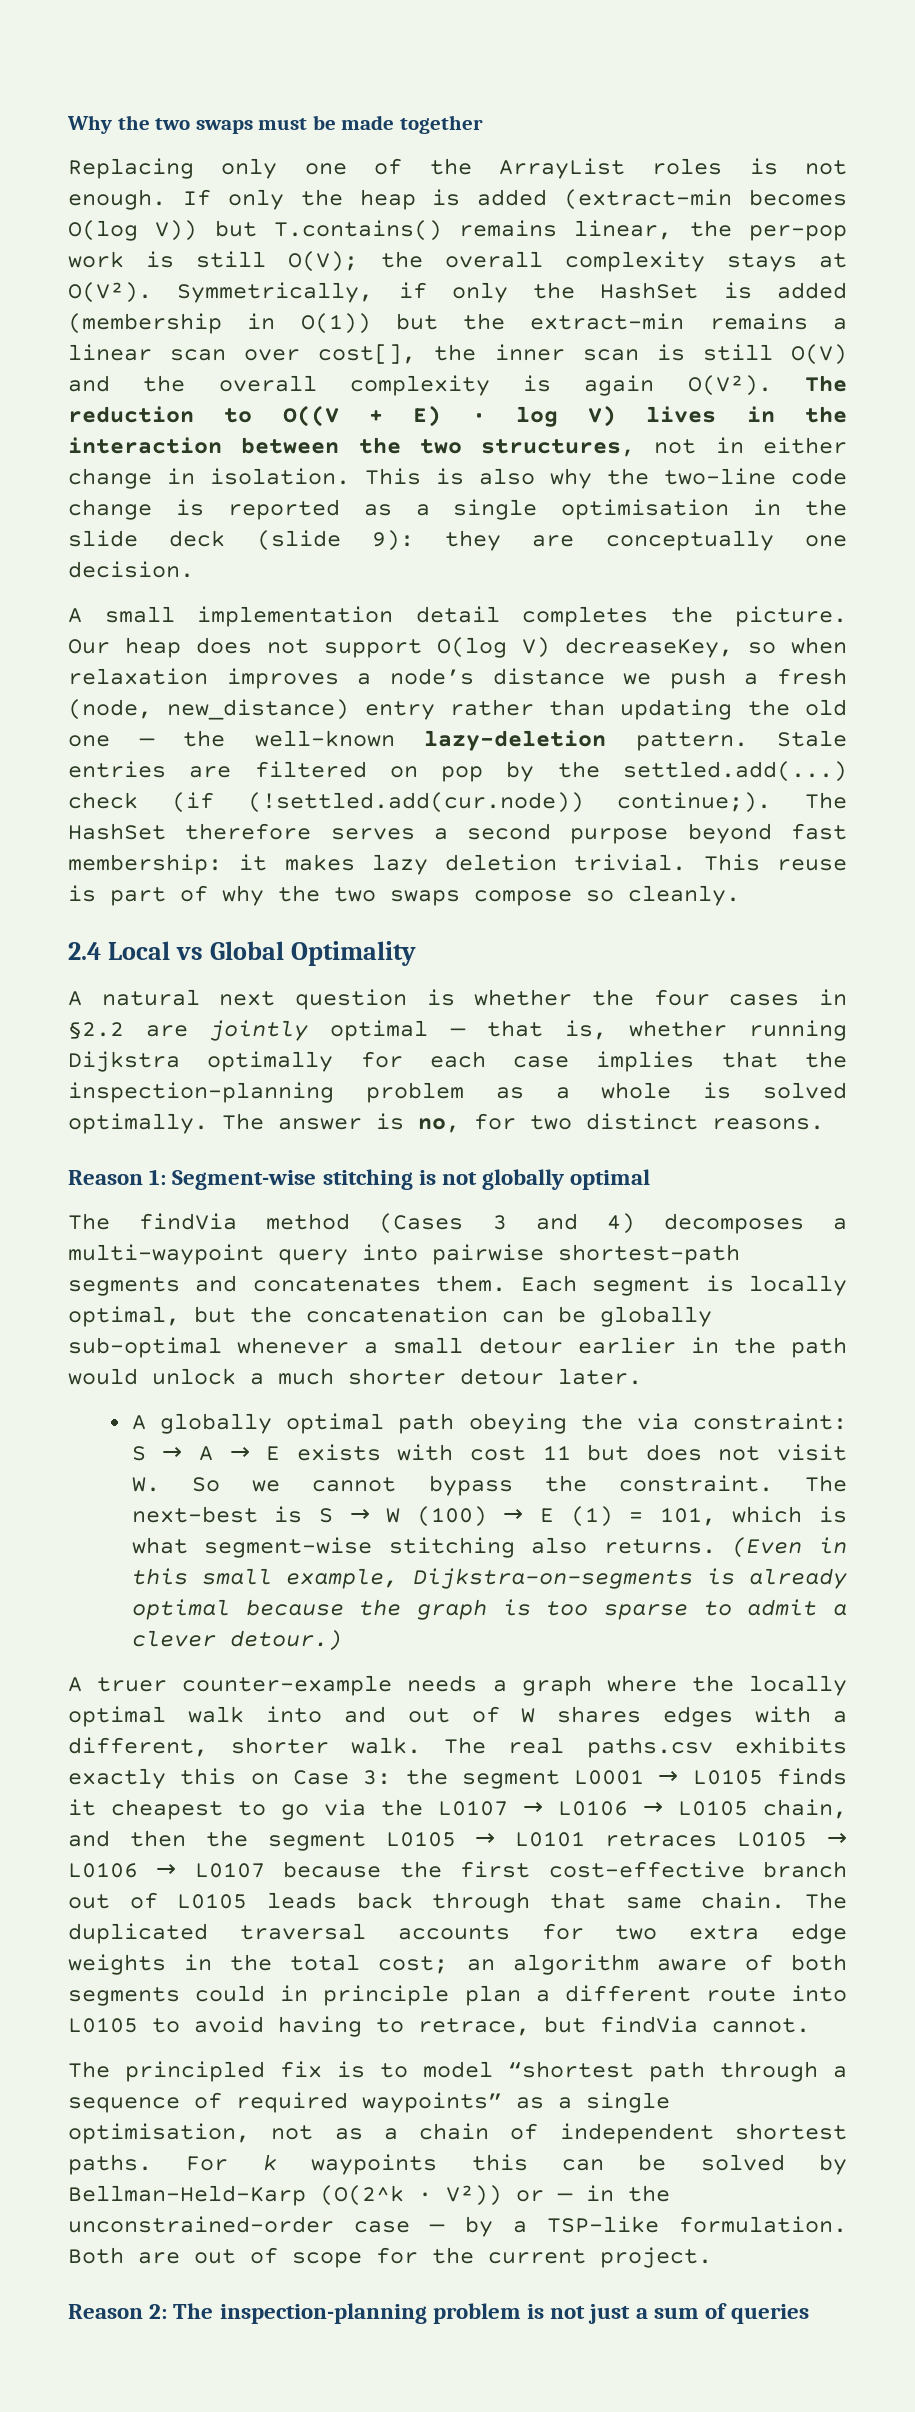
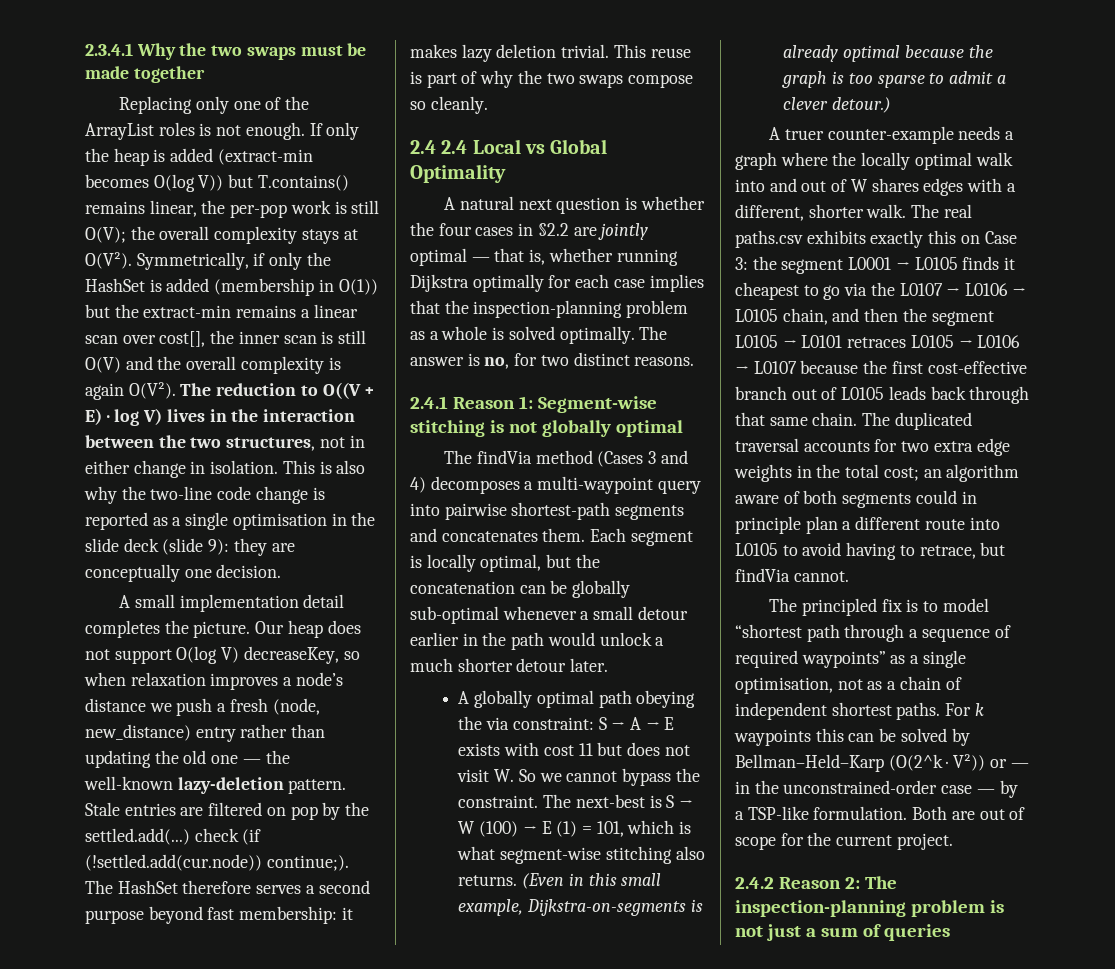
(67, 124) none -> [85,43,133,56] 2.3.4.1
(101, 951) none -> [441,140,468,154] 2.4
(824, 1124) none -> [410,396,448,409] 2.4.1
(712, 2257) none -> [735,877,774,889] 2.4.2

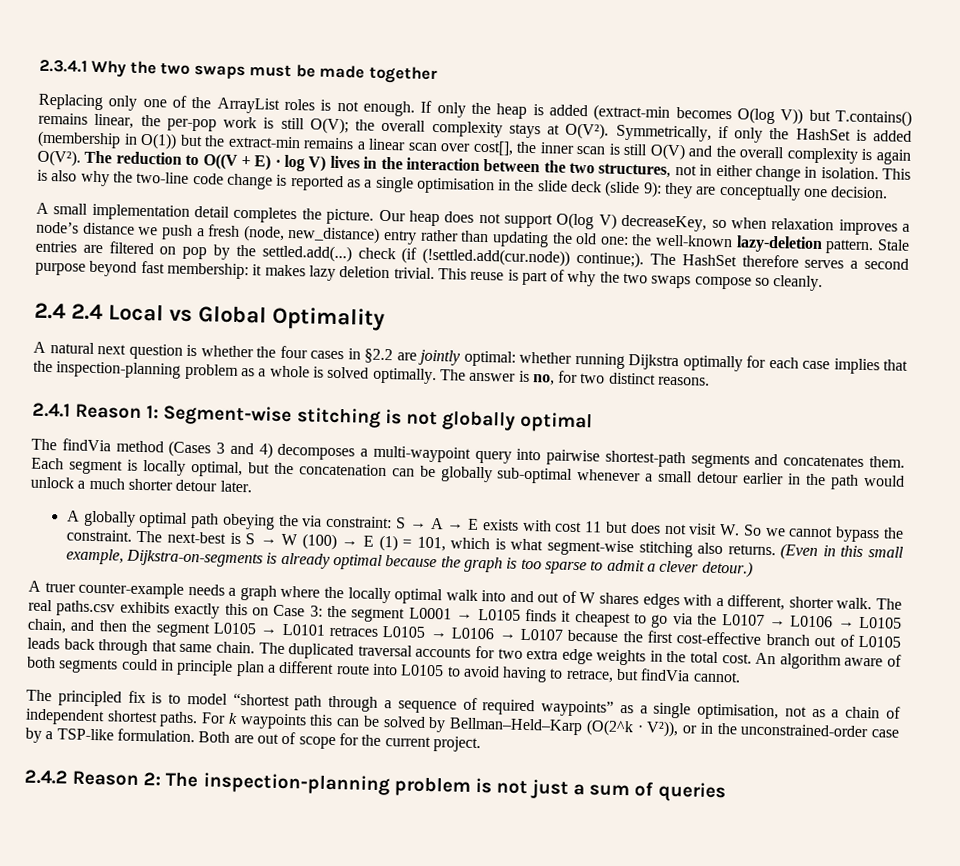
[211,755,261,764] one — -> [599,236,629,246] one:
[410,248,546,266] optimal — that is, -> [463,350,516,367] optimal:
[883,467,942,481] cost; an -> [721,652,777,665] cost. An
[953,754,1029,771] V²)) or — -> [646,720,698,738] V²)), or
[976,789,995,794] — -> (899, 733) none

